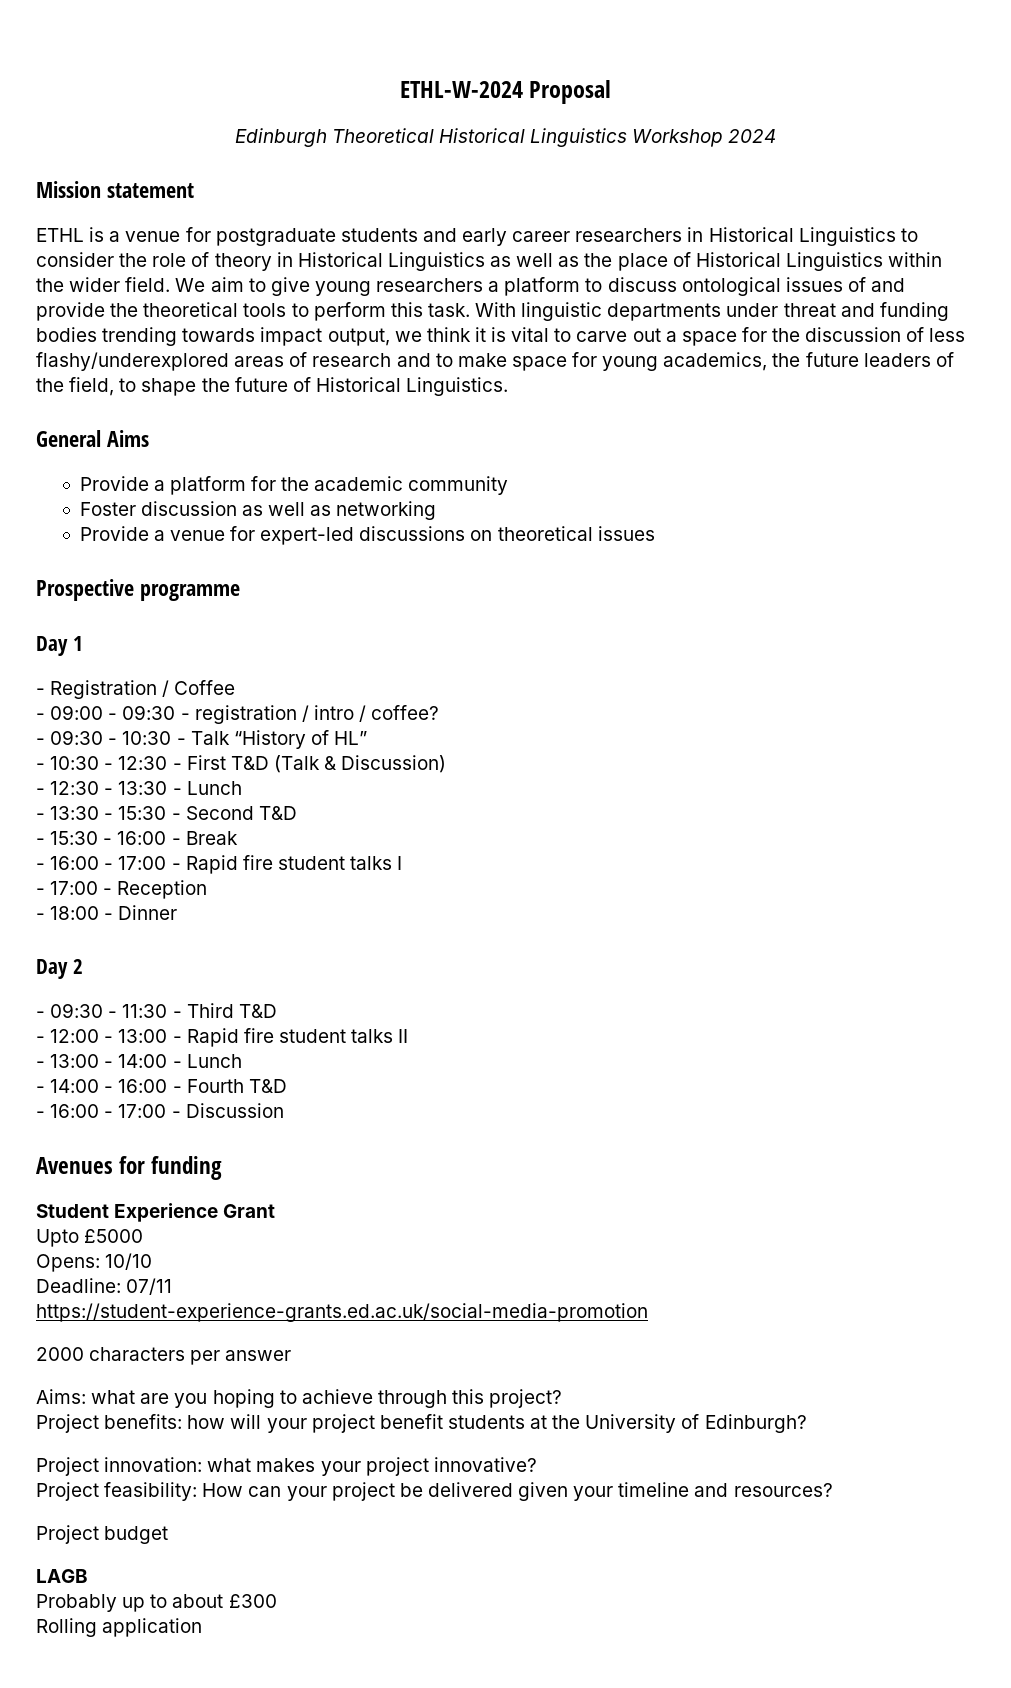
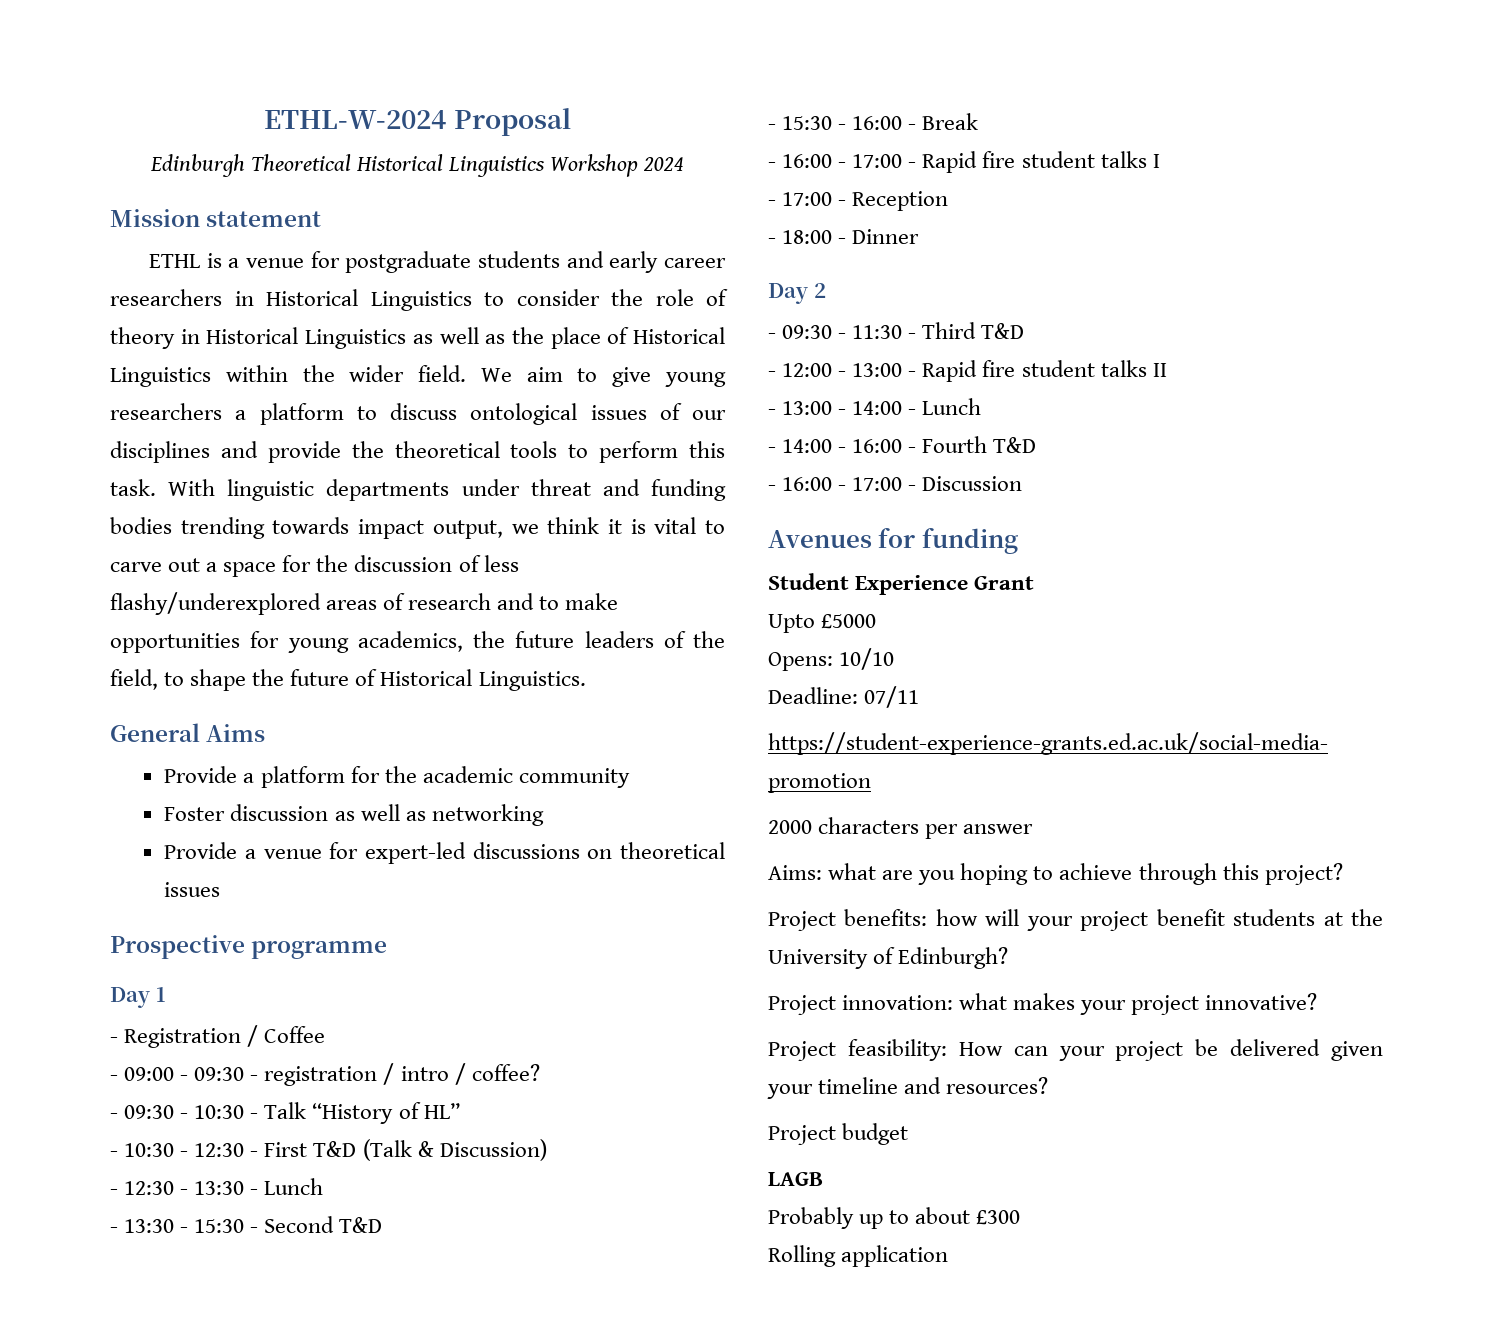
(866, 284) none -> [692,410,726,420] [110,441,210,463] our disciplines
[511,356,567,371] space -> [110,633,240,653] opportunities

